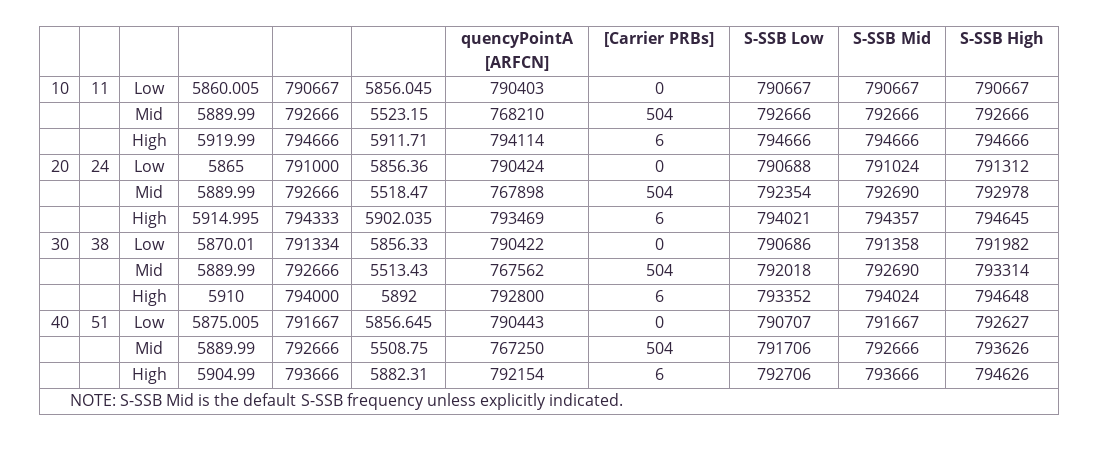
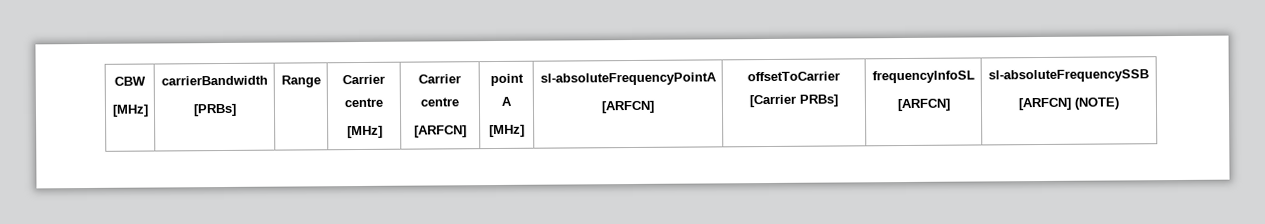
[461,31,574,48] [485,56,549,71] [604,31,714,47] [743,32,825,44] [853,31,931,44] [959,31,1045,48] [50,82,69,94] [90,82,109,94] [134,82,165,94] [192,82,259,94] [285,82,339,94] [365,82,432,94] [490,82,544,94] [654,82,664,94] [757,82,811,94] [865,82,919,94] [975,82,1029,94] [135,107,163,120] [196,108,255,120] [285,108,339,120] [369,108,428,120] [490,108,544,120] [645,108,673,120] [757,108,811,120] [865,108,919,120] [975,108,1029,120] [131,133,167,150] [196,134,255,146] [285,134,339,146] [369,134,428,146] [490,134,544,146] [654,134,664,146] [757,134,811,146] [865,134,919,146] [975,134,1029,146] [50,160,69,172] [90,160,109,172] [134,160,165,172] [207,160,244,172] [285,160,339,172] [369,160,428,172] [490,160,544,172] [654,160,664,172] [757,160,811,172] [865,160,919,172] [975,160,1029,172] [135,185,163,198] [196,186,255,198] [285,186,339,198] [369,186,428,198] [490,186,544,198] [645,186,673,198] [757,186,811,198] [865,186,919,198] [975,186,1029,198] [131,211,167,228] [192,212,259,224] [285,212,339,224] [365,212,432,224] [490,212,544,224] [654,212,664,224] [757,212,811,224] [865,212,919,224] [975,212,1029,224] [50,238,69,250] [90,238,109,250] [134,238,165,250] [196,238,255,250] [285,238,339,250] [369,238,428,250] [490,238,544,250] [654,238,664,250] [757,238,811,250] [865,238,919,250] [975,238,1029,250] [135,263,163,276] [196,264,255,276] [285,264,339,276] [369,264,428,276] [490,264,544,276] [645,264,673,276] [757,264,811,276] [865,264,919,276] [975,264,1029,276] [131,289,167,306] [207,290,244,302] [285,290,339,302] [380,290,417,302] [490,290,544,302] [654,290,664,302] [757,290,811,302] [865,290,919,302] [975,290,1029,302] [50,316,69,328] [90,316,109,328] [134,316,165,328] [192,316,259,328] [285,316,339,328] [365,316,432,328] [490,316,544,328] [654,316,664,328] [757,316,811,328] [865,316,919,328] [975,316,1029,328] [135,341,163,354] [196,342,255,354] [285,342,339,354] [369,342,428,354] [490,342,544,354] [645,342,673,354] [757,342,811,354] [865,342,919,354] [975,342,1029,354] [131,367,167,384] [196,368,255,380] [285,368,339,380] [369,368,428,380] [490,368,544,380] [654,368,664,380] [757,368,811,380] [865,368,919,380] [975,368,1029,380] [69,393,624,410] | | | | | | quencyPointA // [ARFCN] | [Carrier PRBs] | S-SSB Low | S-SSB Mid | S-SSB High // 10 | 11 | Low | 5860.005 | 790667 | 5856.045 | 790403 | 0 | 790667 | 790667 | 790667 // | | Mid | 5889.99 | 792666 | 5523.15 | 768210 | 504 | 792666 | 792666 | 792666 // | | High | 5919.99 | 794666 | 5911.71 | 794114 | 6 | 794666 | 794666 | 794666 // 20 | 24 | Low | 5865 | 791000 | 5856.36 | 790424 | 0 | 790688 | 791024 | 791312 // | | Mid | 5889.99 | 792666 | 5518.47 | 767898 | 504 | 792354 | 792690 | 792978 // | | High | 5914.995 | 794333 | 5902.035 | 793469 | 6 | 794021 | 794357 | 794645 // 30 | 38 | Low | 5870.01 | 791334 | 5856.33 | 790422 | 0 | 790686 | 791358 | 791982 // | | Mid | 5889.99 | 792666 | 5513.43 | 767562 | 504 | 792018 | 792690 | 793314 // | | High | 5910 | 794000 | 5892 | 792800 | 6 | 793352 | 794024 | 794648 // 40 | 51 | Low | 5875.005 | 791667 | 5856.645 | 790443 | 0 | 790707 | 791667 | 792627 // | | Mid | 5889.99 | 792666 | 5508.75 | 767250 | 504 | 791706 | 792666 | 793626 // | | High | 5904.99 | 793666 | 5882.31 | 792154 | 6 | 792706 | 793666 | 794626 // NOTE: S-SSB Mid is the default S-SSB frequency unless explicitly indicated. -> [114,76,146,86] [111,104,149,117] [160,75,268,86] [192,103,237,117] [280,75,321,88] [342,74,385,85] [344,97,383,108] [346,125,383,139] [418,74,461,84] [420,97,459,107] [414,125,467,138] [489,73,524,87] [501,96,512,106] [489,124,525,138] [539,72,717,86] [601,100,655,114] [747,71,840,82] [749,94,838,108] [871,70,975,84] [896,98,950,112] [988,69,1149,83] [1018,97,1119,111] CBW // [MHz] | carrierBandwidth // [PRBs] | Range | Carrier centre // [MHz] | Carrier centre // [ARFCN] | point A // [MHz] | sl-absoluteFrequencyPointA // [ARFCN] | offsetToCarrier [Carrier PRBs] | frequencyInfoSL // [ARFCN] | sl-absoluteFrequencySSB // [ARFCN] (NOTE)

